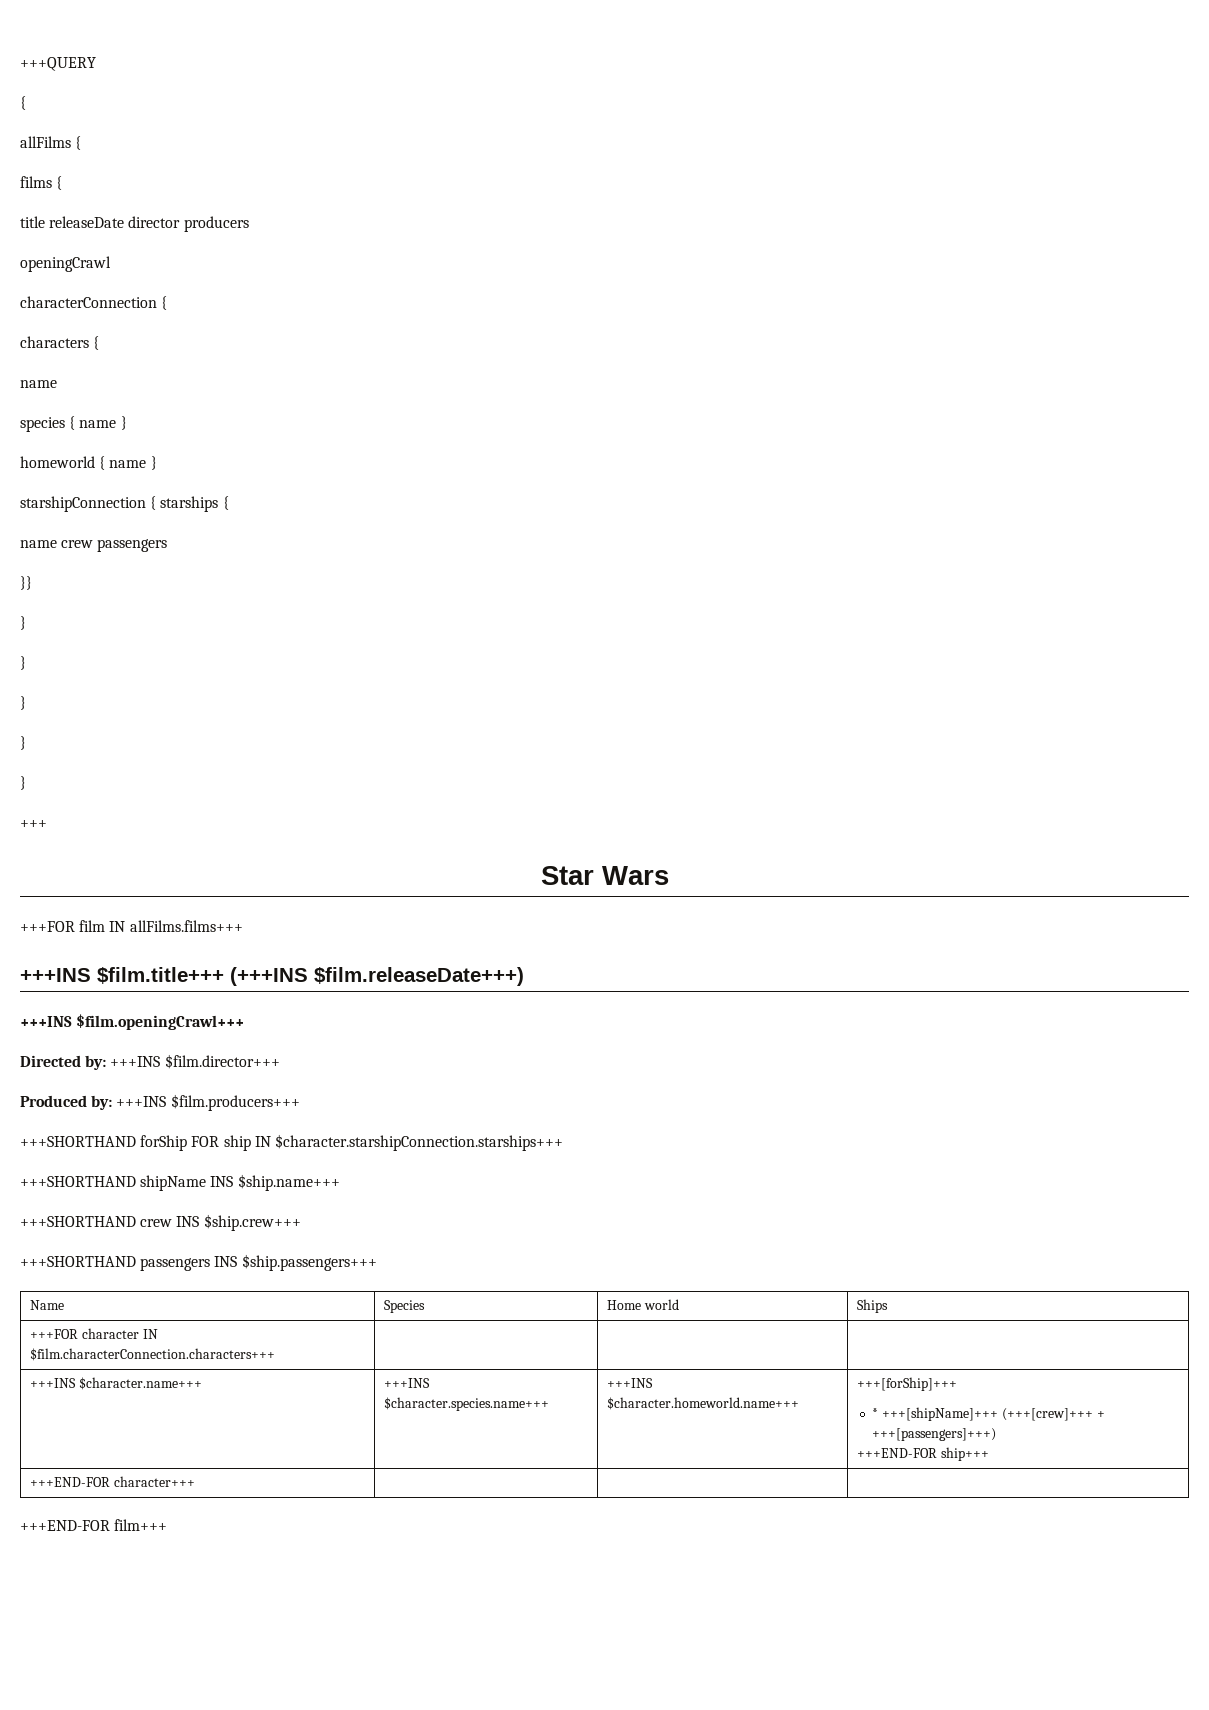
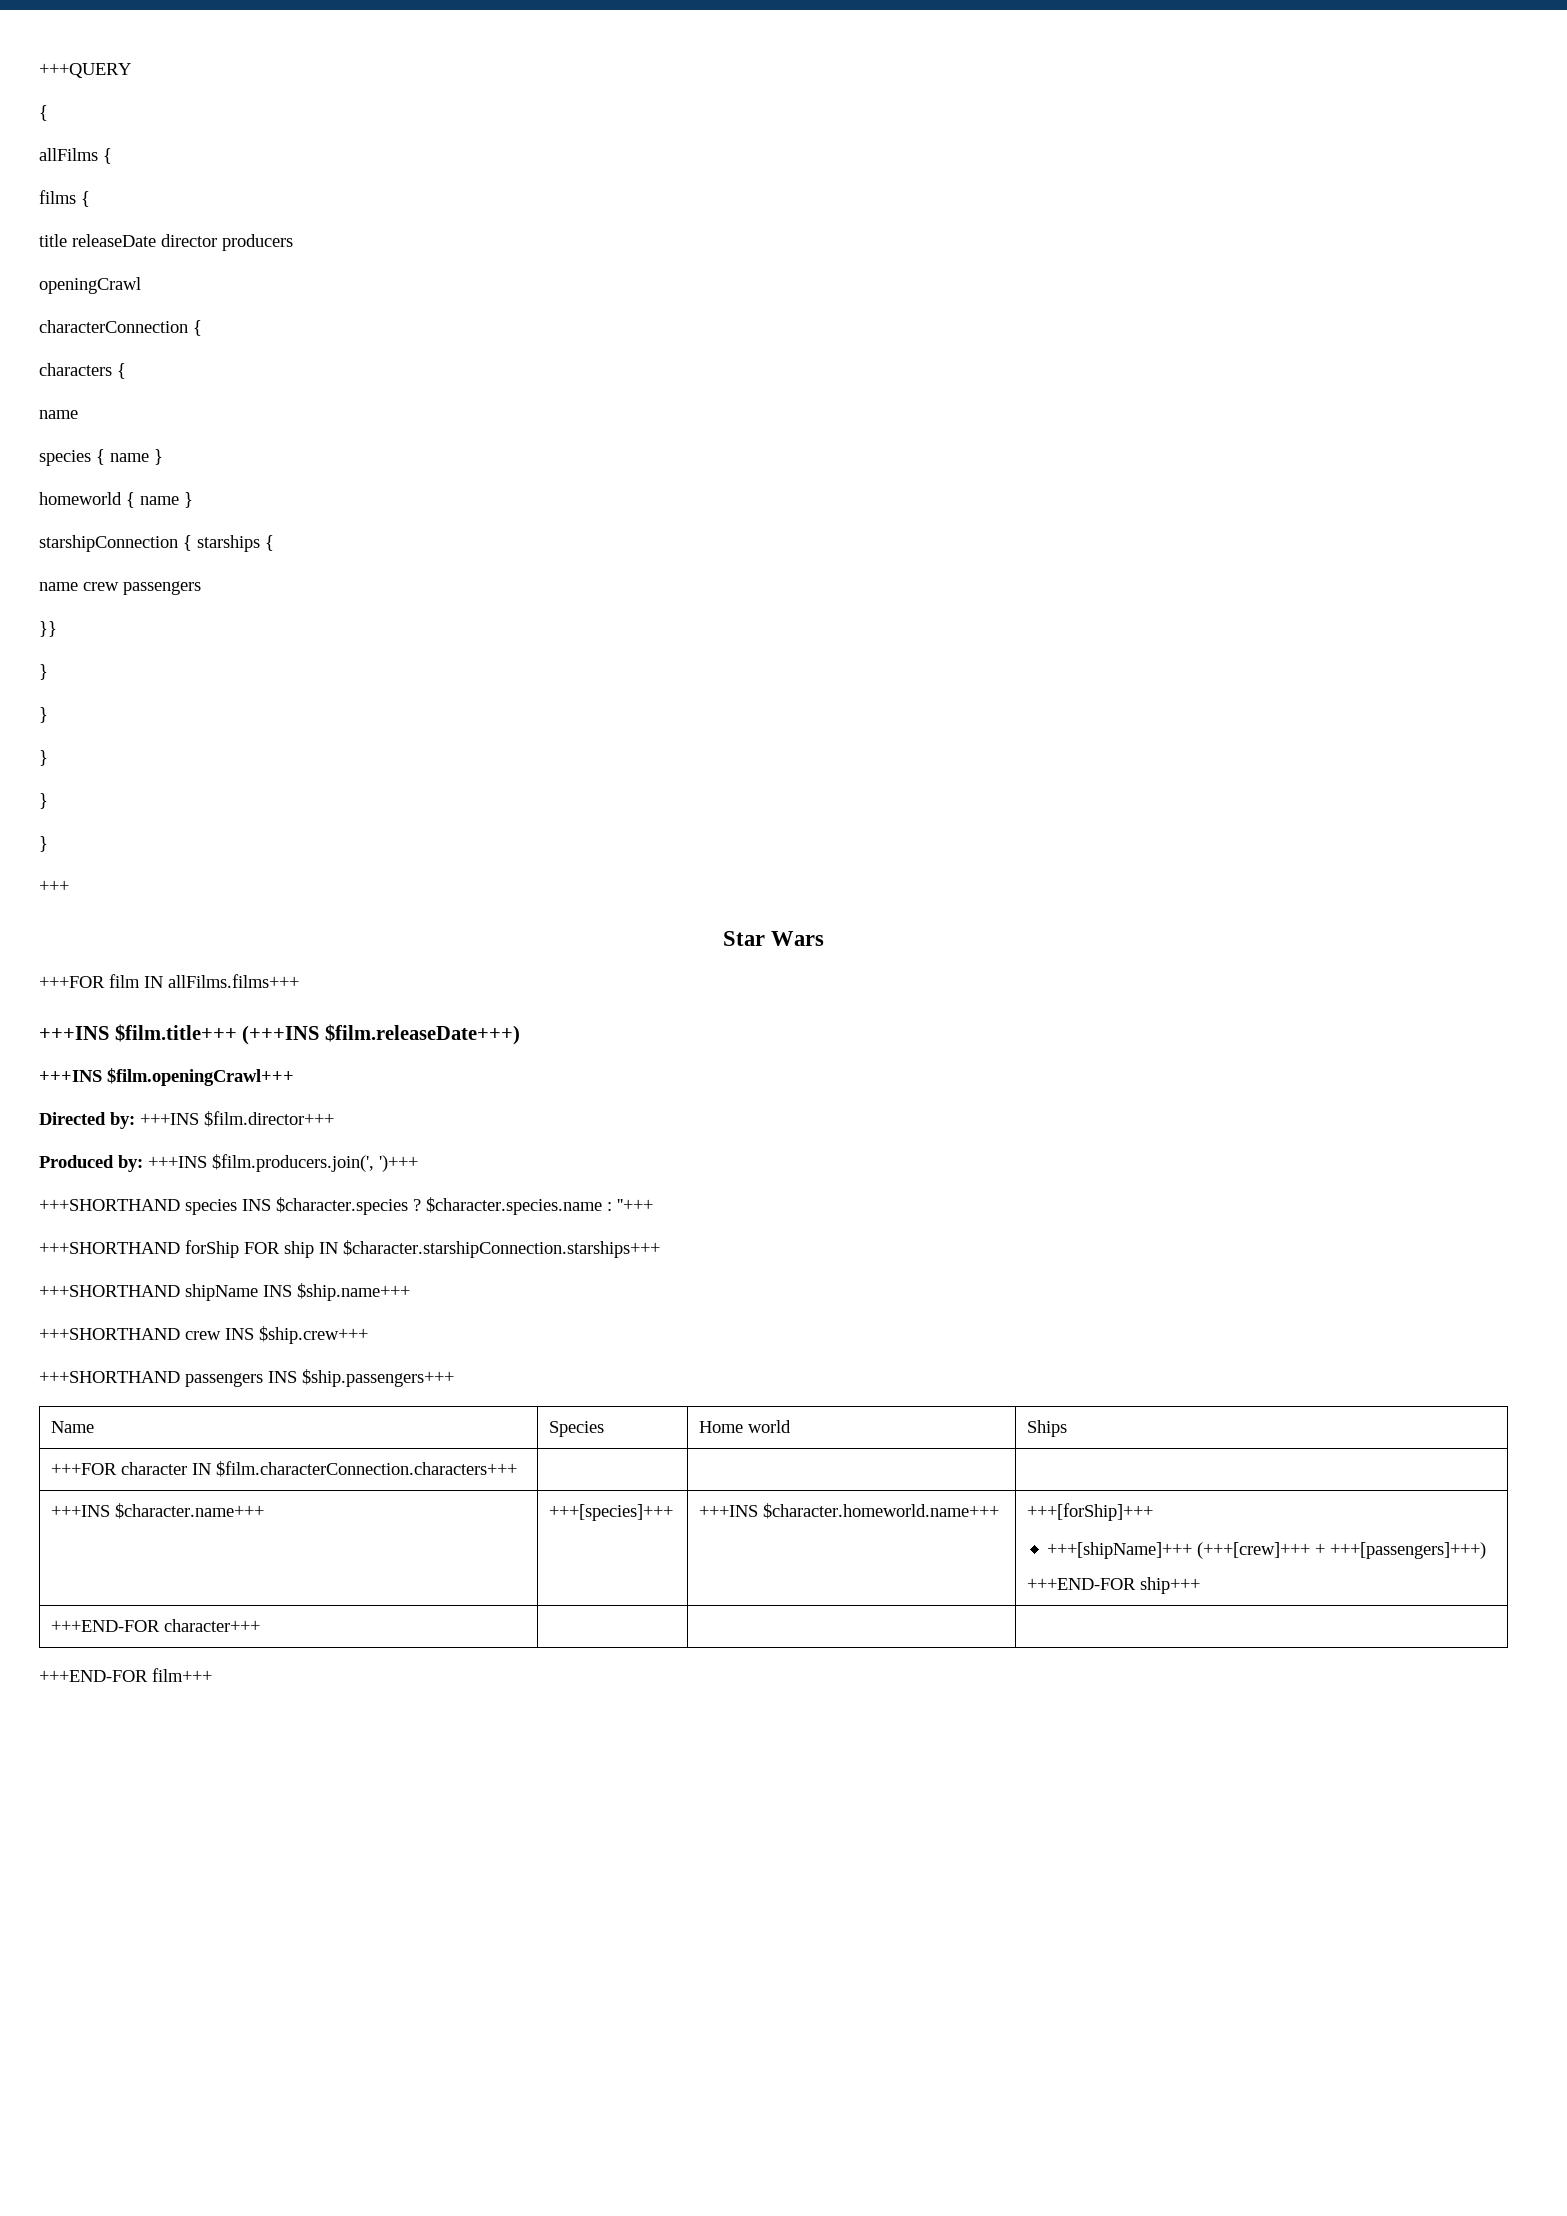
[170,1094,300,1111] $film.producers+++ -> [212,1154,418,1172] [39,1197,653,1215] $film.producers.join(', ')+++ // +++SHORTHAND species INS $character.species ? $character.species.name : ''+++
[383,1378,430,1388] [383,1397,549,1411] +++INS $character.species.name+++ -> [548,1504,673,1521] +++[species]+++
[872,1408,879,1418] * -> (1153, 1512) none

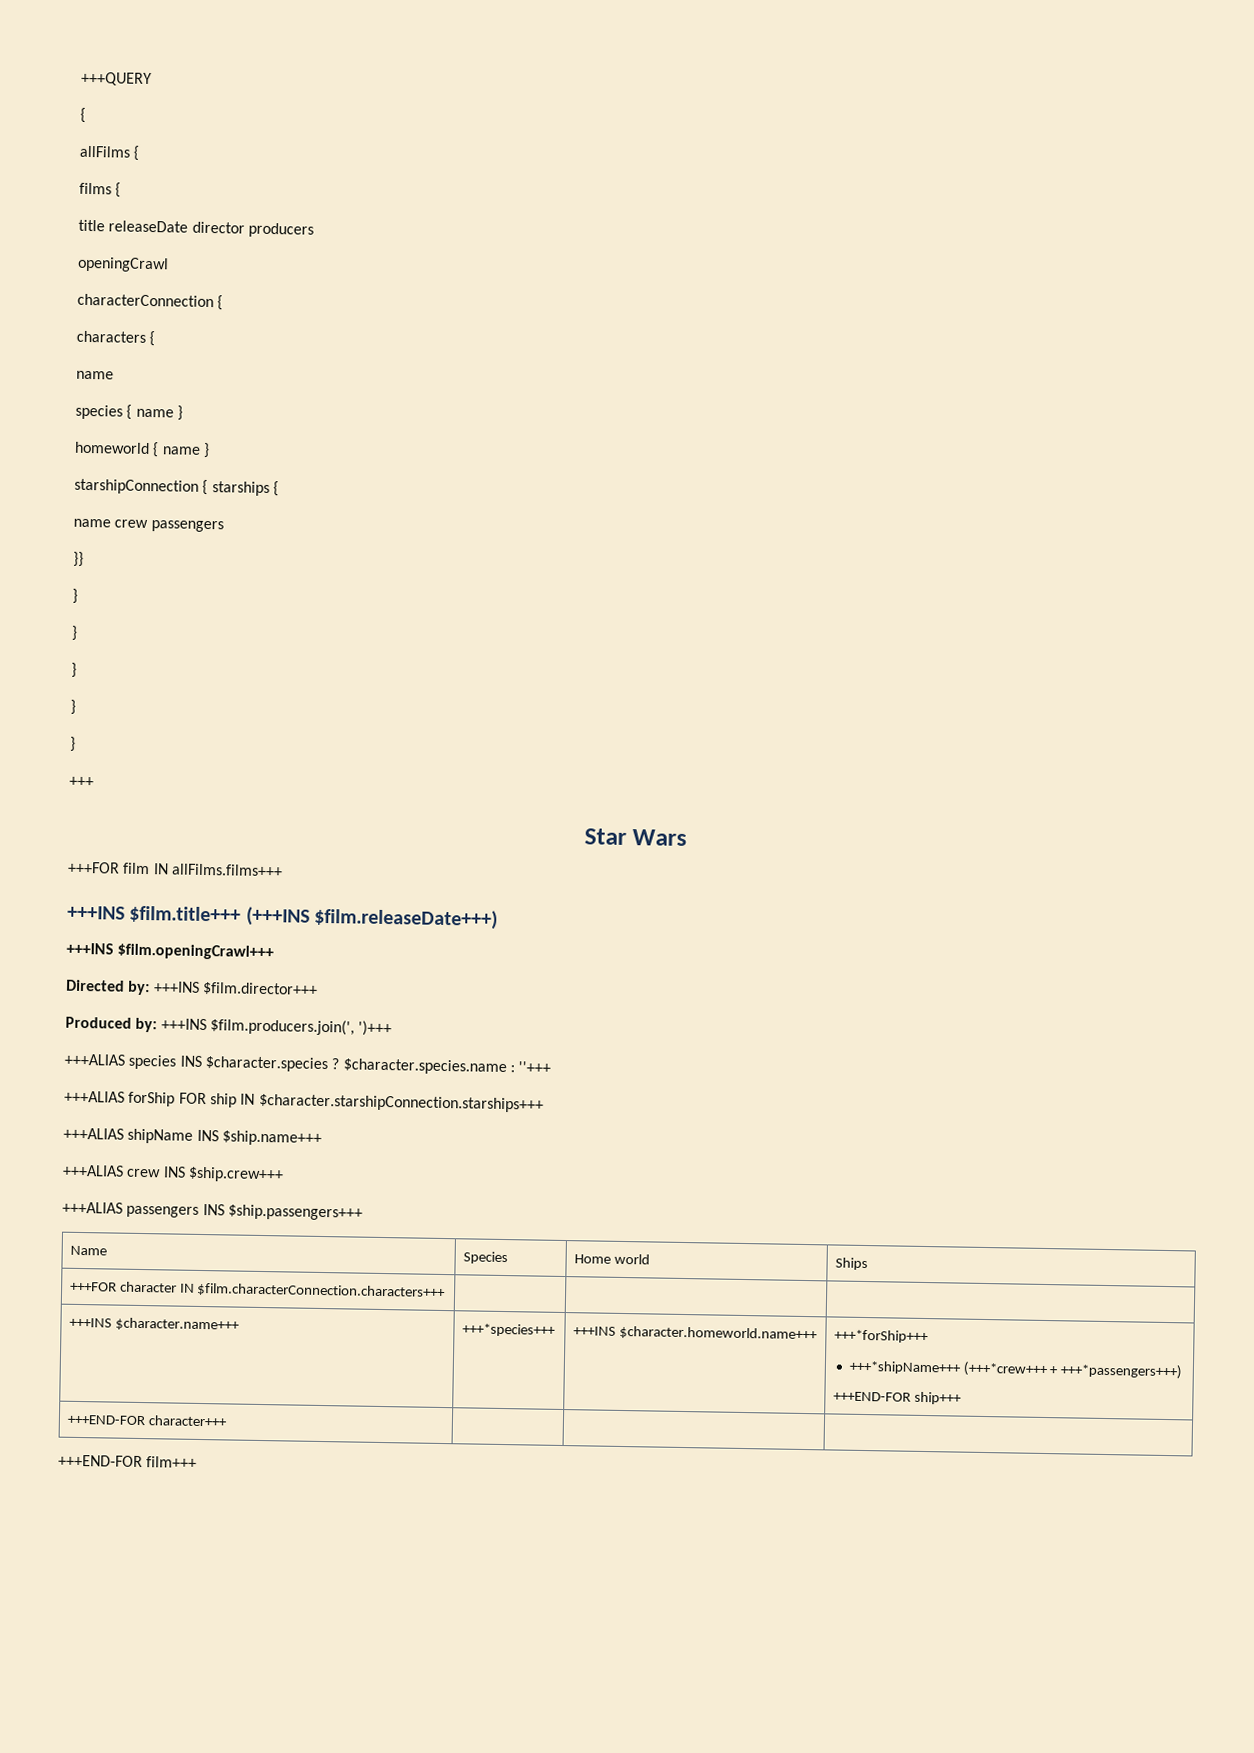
[39,1199,180,1211] +++SHORTHAND -> [64,1053,125,1066] +++ALIAS
[39,1242,180,1254] +++SHORTHAND -> [64,1090,125,1103] +++ALIAS
[39,1285,180,1297] +++SHORTHAND -> [63,1127,124,1140] +++ALIAS
[39,1328,180,1340] +++SHORTHAND -> [62,1164,124,1177] +++ALIAS
[39,1371,180,1383] +++SHORTHAND -> [62,1201,123,1214] +++ALIAS
[548,1504,673,1521] +++[species]+++ -> [461,1323,556,1337] +++*species+++
[1026,1503,1153,1521] [1047,1542,1487,1559] +++[forShip]+++ // +++[shipName]+++ (+++[crew]+++ + +++[passengers]+++) -> [833,1329,929,1344] [848,1360,1183,1380] +++*forShip+++ // +++*shipName+++ (+++*crew+++ + +++*passengers+++)

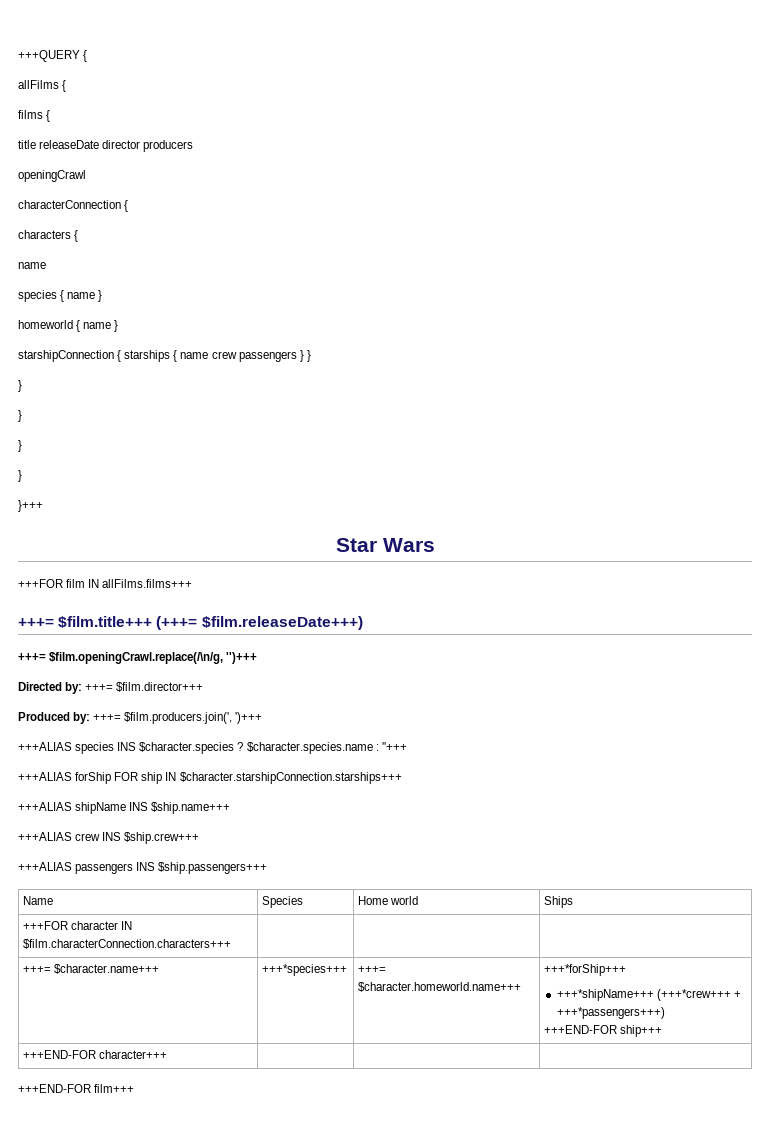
(152, 79) // -> (80, 56) none
(279, 489) // -> (178, 356) none
[73,551,84,567] // }} // -> [299,350,304,362] }
[69,776,94,787] +++ -> [18,500,43,512] }+++
[67,905,499,930] [66,942,275,961] +++INS $film.title+++ (+++INS $film.releaseDate+++) // +++INS $film.openingCrawl+++ -> [18,616,363,630] [18,652,258,664] +++= $film.title+++ (+++= $film.releaseDate+++) // +++= $film.openingCrawl.replace(/\n/g, '')+++
[153,981,200,993] +++INS -> [85,684,114,691] +++=
[160,1018,207,1031] +++INS -> [93,714,122,721] +++=
[68,1317,112,1328] +++INS -> [22,966,51,973] +++=
[572,1326,616,1336] +++INS -> [357,966,386,973] +++=

